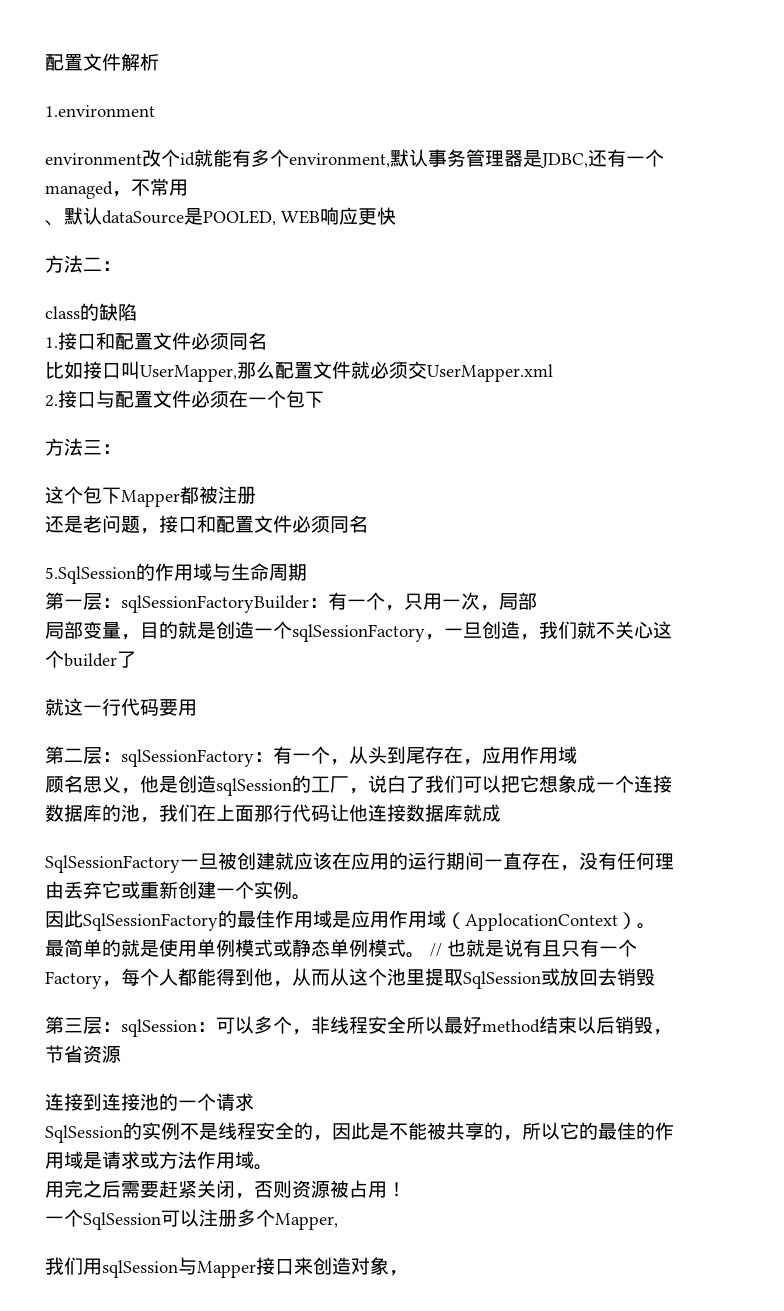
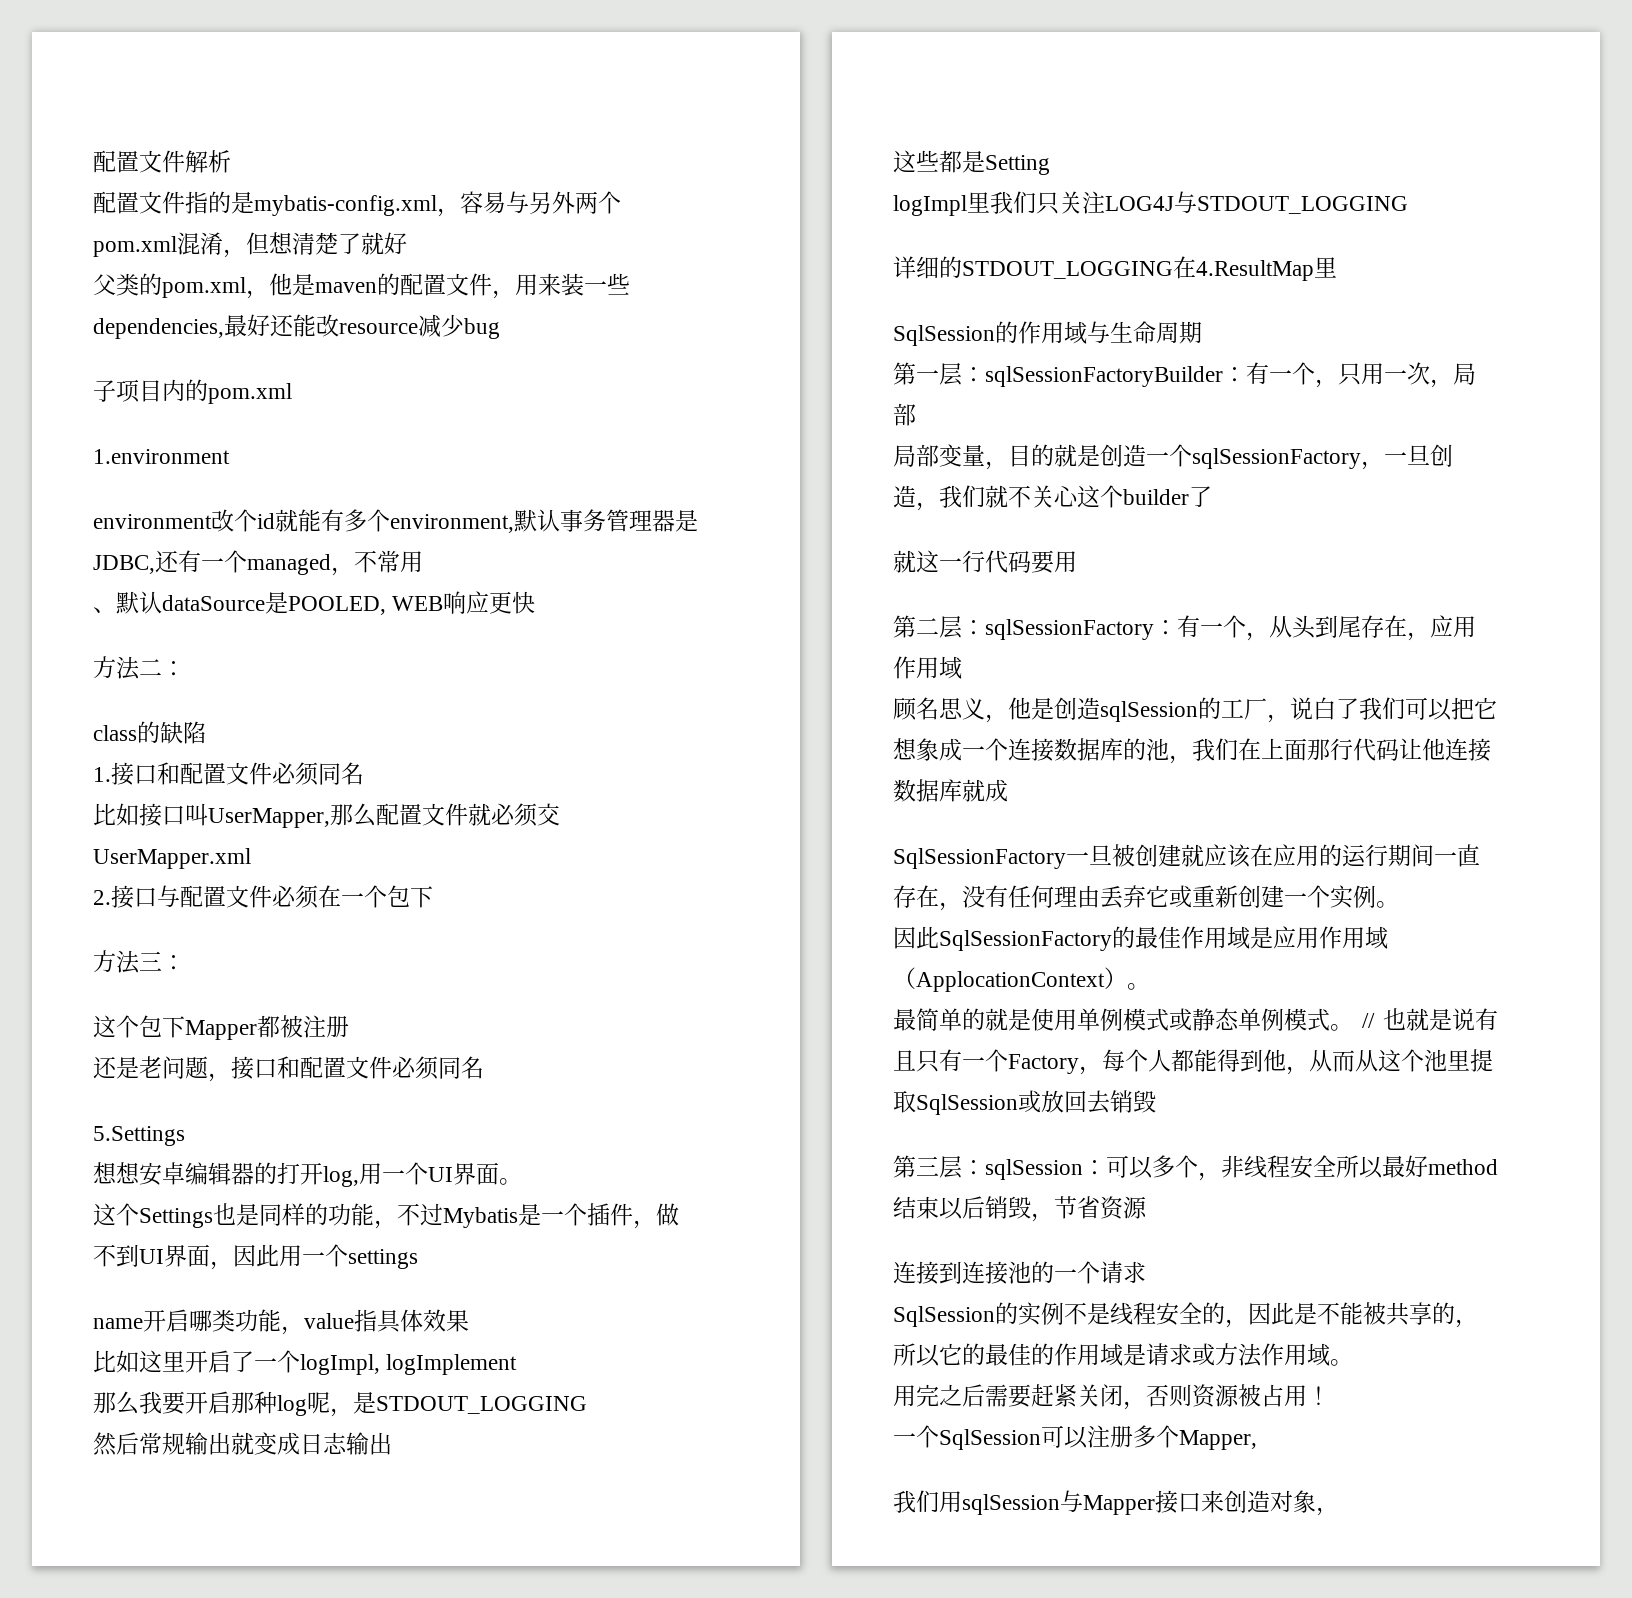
(159, 62) none -> [93,191,621,217] [93,232,407,258] [93,273,630,299] [93,314,500,339] [93,379,292,404] // 配置文件指的是mybatis-config.xml，容易与另外两个pom.xml混淆，但想清楚了就好 // 父类的pom.xml，他是maven的配置文件，用来装一些dependencies,最好还能改resource减少bug // 子项目内的pom.xml
[45,566,136,584] 5.SqlSession -> [93,1126,185,1146] [93,1162,522,1187] [93,1203,679,1229] [93,1244,418,1270] [93,1309,469,1335] [93,1350,518,1375] [93,1391,587,1417] [93,1432,392,1456] [893,150,1050,175] [893,191,1408,216] [893,256,1337,281] [893,325,995,346] 5.Settings // 想想安卓编辑器的打开log,用一个UI界面。 // 这个Settings也是同样的功能，不过Mybatis是一个插件，做不到UI界面，因此用一个settings // name开启哪类功能，value指具体效果 // 比如这里开启了一个logImpl, logImplement // 那么我要开启那种log呢，是STDOUT_LOGGING // 然后常规输出就变成日志输出 // 这些都是Setting // logImpl里我们只关注LOG4J与STDOUT_LOGGING // 详细的STDOUT_LOGGING在4.ResultMap里 // SqlSession

